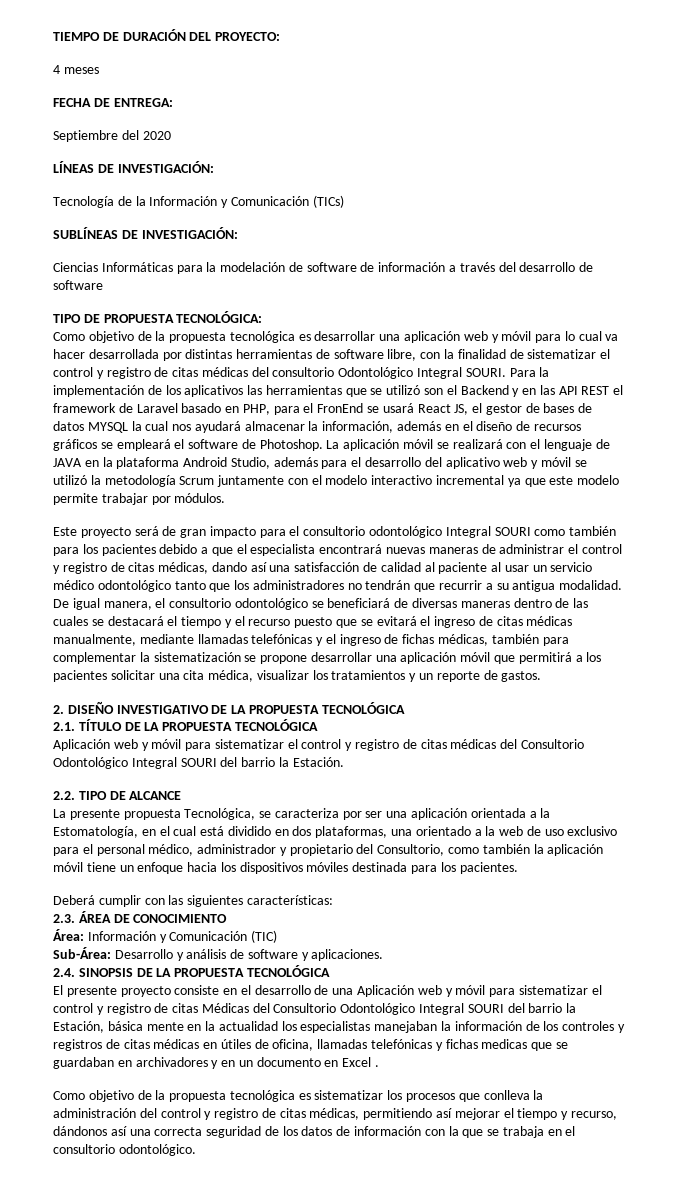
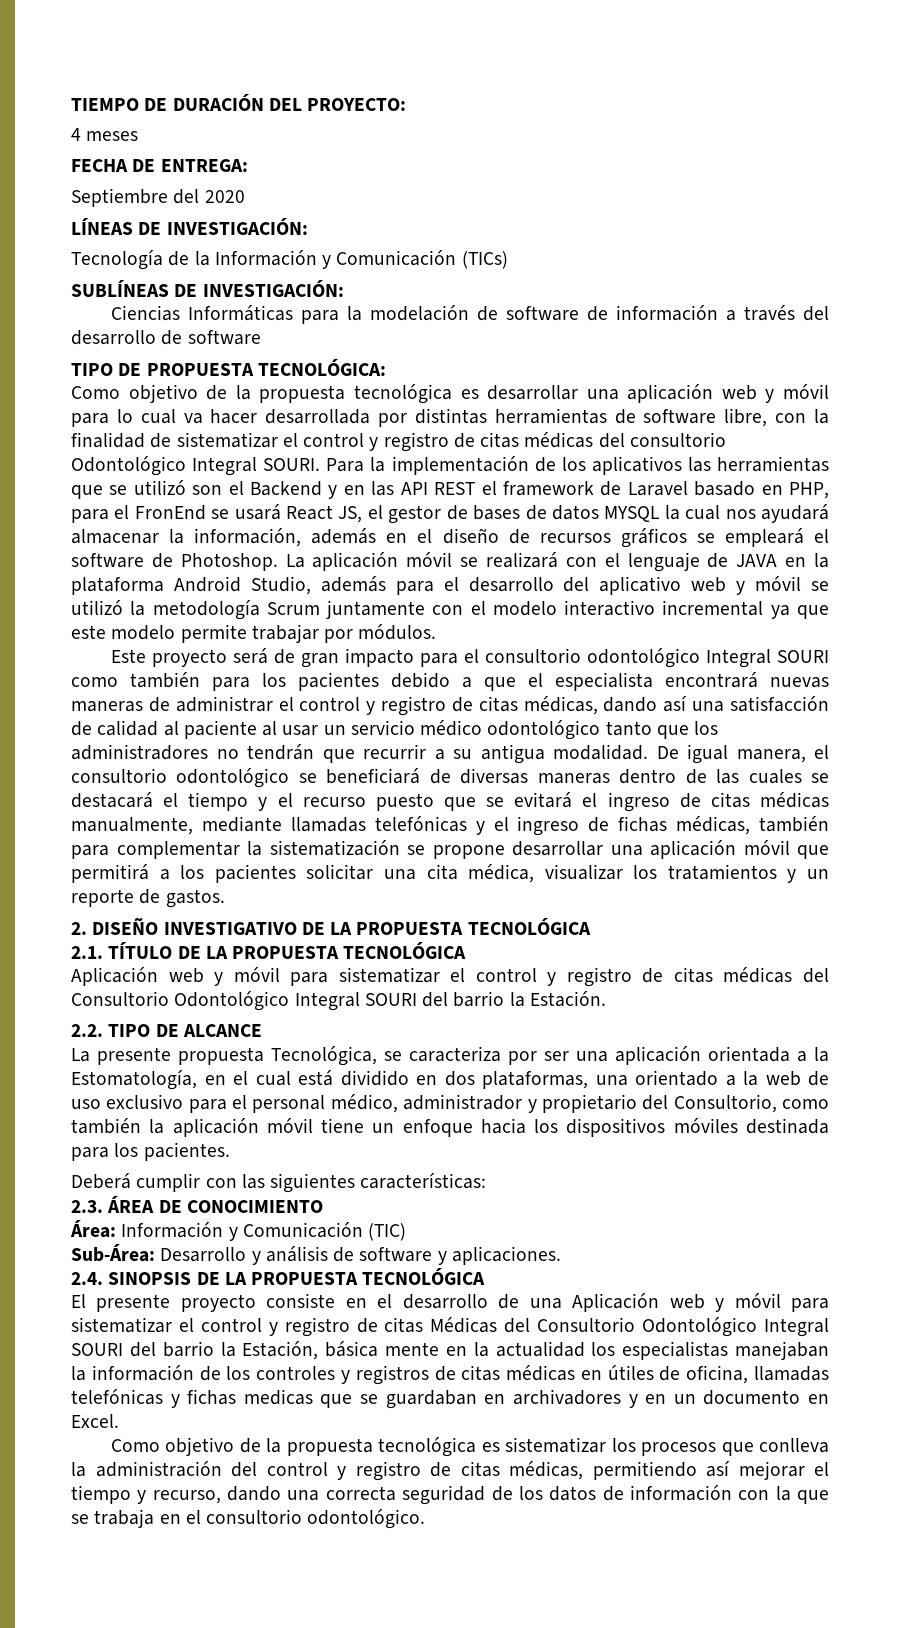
[342,1057,380,1067] Excel . -> [71,1414,119,1428] Excel.
[53,1126,127,1136] dándonos así -> [227,1486,282,1501] dando

